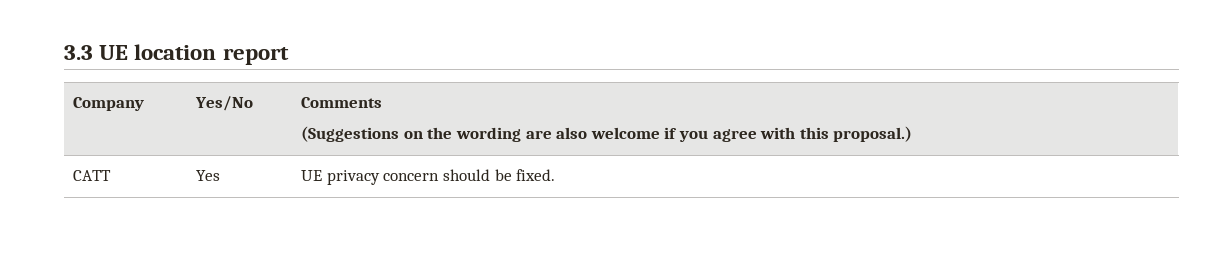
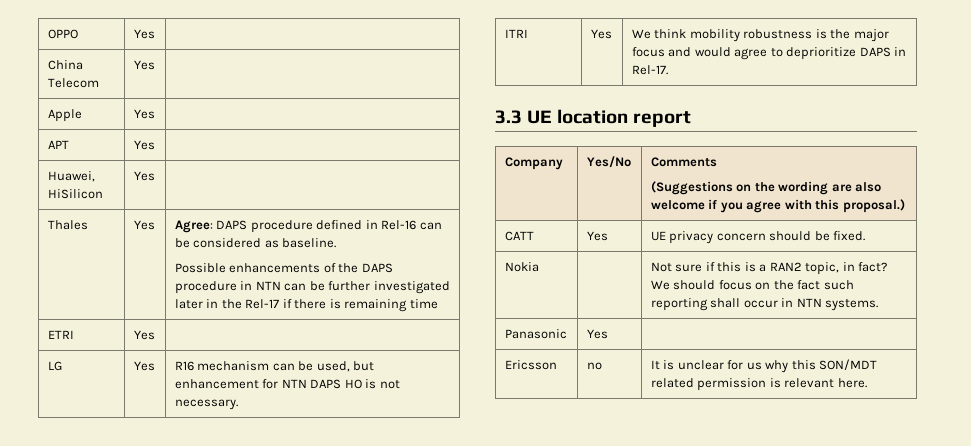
(64, 52) none -> [47,29,78,39] [133,29,155,39] [47,60,83,70] [47,78,99,88] [133,60,155,70] [47,109,82,122] [133,109,155,119] [47,140,69,149] [133,140,155,150] [47,171,95,182] [47,189,103,199] [133,171,155,181] [47,220,88,230] [133,220,155,230] [174,220,442,233] [174,238,337,248] [174,263,393,273] [174,281,450,294] [174,299,438,312] [47,330,74,339] [133,330,155,340] [47,361,62,371] [133,361,155,371] [174,361,375,372] [174,379,400,389] [174,399,238,410] [504,29,528,38] [590,29,612,39] [631,29,889,42] [631,47,907,60] [631,65,668,75] OPPO | Yes | // China Telecom | Yes | // Apple | Yes | // APT | Yes | // Huawei, HiSilicon | Yes | // Thales | Yes | Agree: DAPS procedure defined in Rel-16 can be considered as baseline. // Possible enhancements of the DAPS procedure in NTN can be further investigated later in the Rel-17 if there is remaining time // ETRI | Yes | // LG | Yes | R16 mechanism can be used, but enhancement for NTN DAPS HO is not necessary. // ITRI | Yes | We think mobility robustness is the major focus and would agree to deprioritize DAPS in Rel-17. //
(556, 175) none -> [504,262,539,272] [650,262,888,275] [650,280,854,290] [650,298,879,311] [504,329,567,339] [586,329,608,339] [504,360,557,370] [586,362,602,370] [650,359,878,373] [650,378,867,391] // Nokia | | Not sure if this is a RAN2 topic, in fact? We should focus on the fact such reporting shall occur in NTN systems. // Panasonic | Yes | // Ericsson | no | It is unclear for us why this SON/MDT related permission is relevant here.

